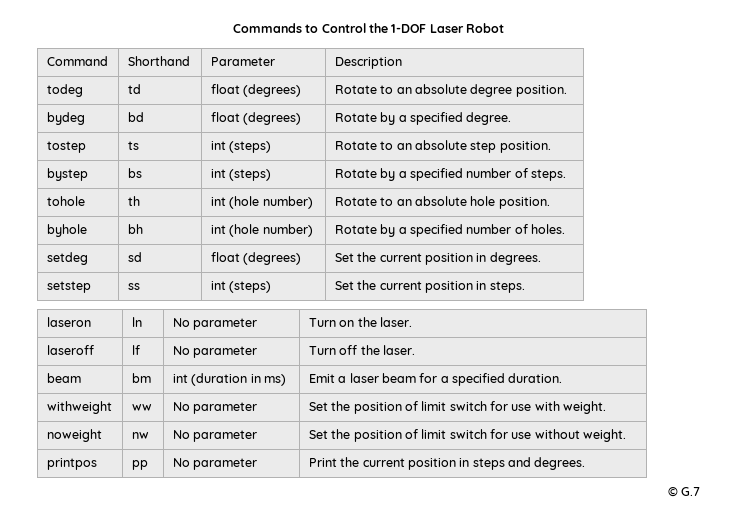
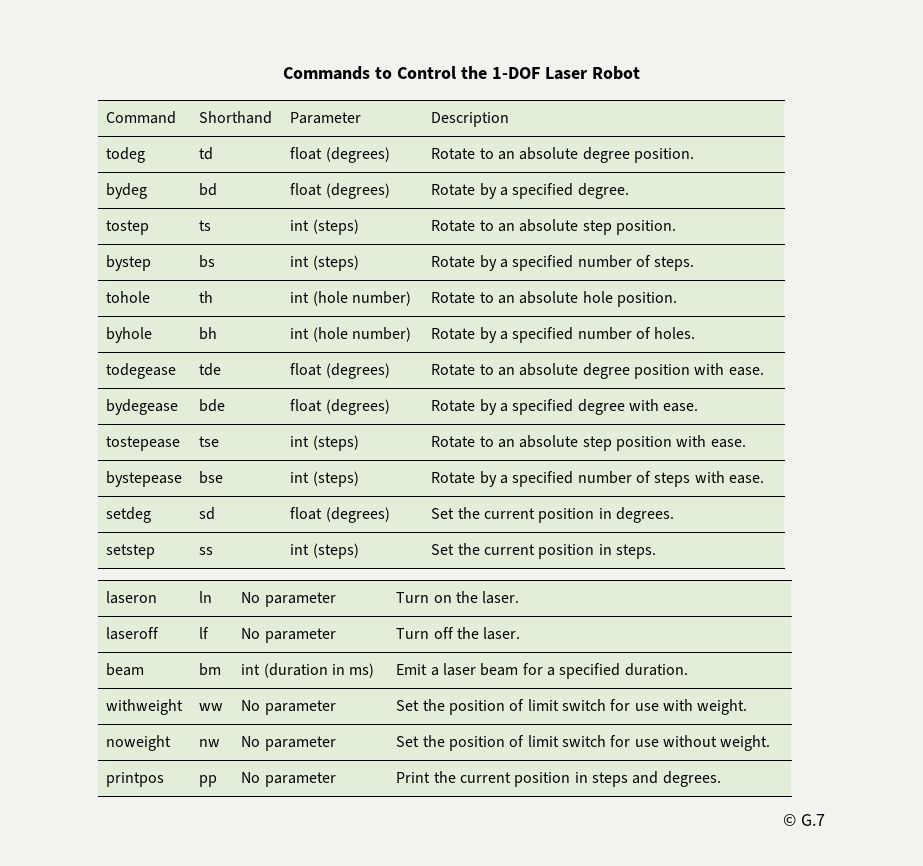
(566, 229) none -> [106,363,177,379] [199,363,222,376] [290,363,390,379] [431,363,764,379] [106,399,179,415] [199,399,226,412] [290,399,390,415] [431,399,699,415] [106,436,181,451] [199,436,220,447] [290,435,359,451] [431,435,746,451] [106,471,183,487] [199,471,224,484] [290,471,359,487] [431,471,764,487] // todegease | tde | float (degrees) | Rotate to an absolute degree position with ease. // bydegease | bde | float (degrees) | Rotate by a specified degree with ease. // tostepease | tse | int (steps) | Rotate to an absolute step position with ease. // bystepease | bse | int (steps) | Rotate by a specified number of steps with ease.

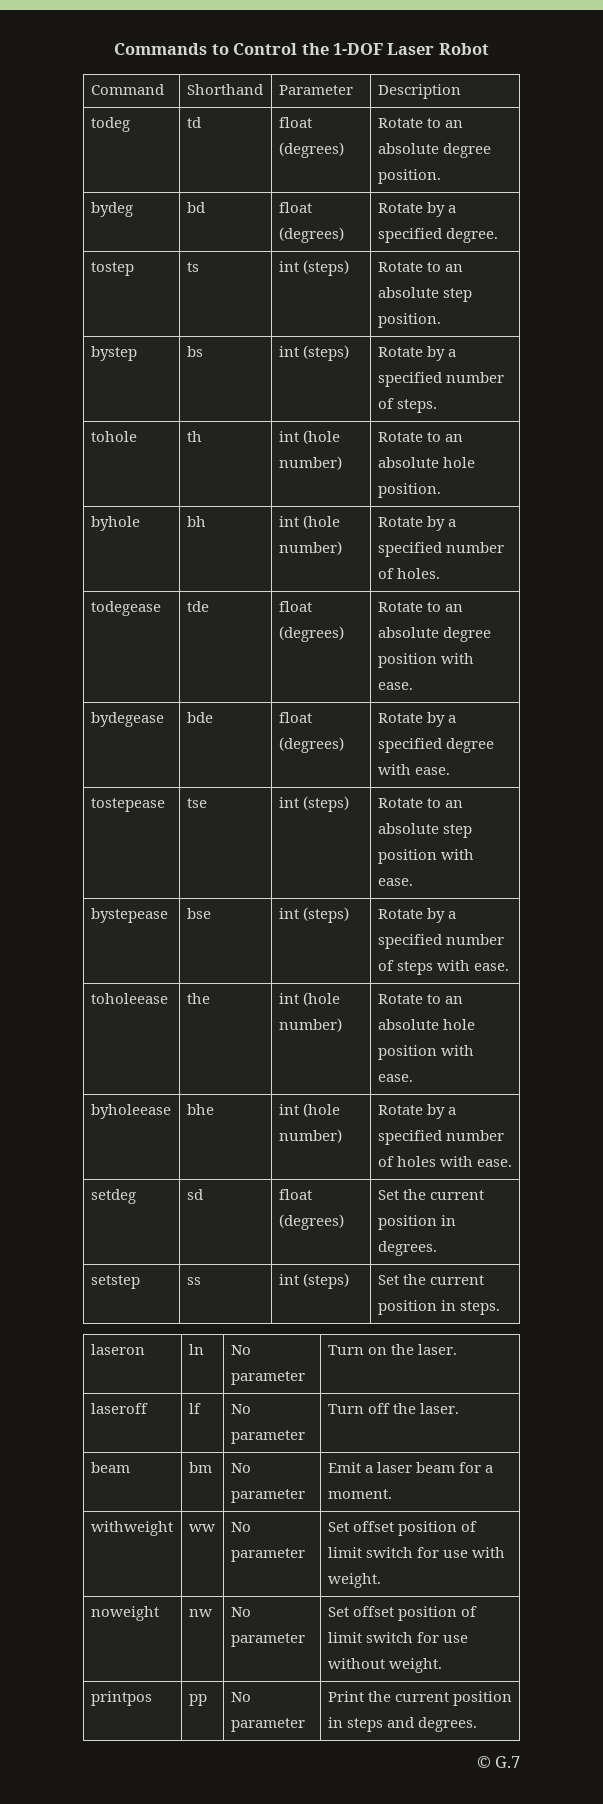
(764, 479) none -> [90,993,168,1004] [186,993,210,1004] [278,992,340,1006] [278,1018,342,1032] [377,994,463,1004] [377,1019,475,1030] [377,1045,474,1060] [377,1074,413,1082] [90,1104,171,1119] [186,1104,214,1115] [278,1103,340,1117] [278,1129,342,1143] [377,1104,456,1119] [377,1130,504,1145] [377,1156,512,1167] // toholeease | the | int (hole number) | Rotate to an absolute hole position with ease. // byholeease | bhe | int (hole number) | Rotate by a specified number of holes with ease.
[241,663,375,678] int (duration in ms) -> [230,1463,251,1473] [230,1489,305,1503] No parameter
[559,663,688,679] specified duration. -> [327,1489,392,1499] moment.
[422,699,445,711] the -> [352,1521,394,1532] offset
[422,735,445,747] the -> [352,1606,394,1617] offset

